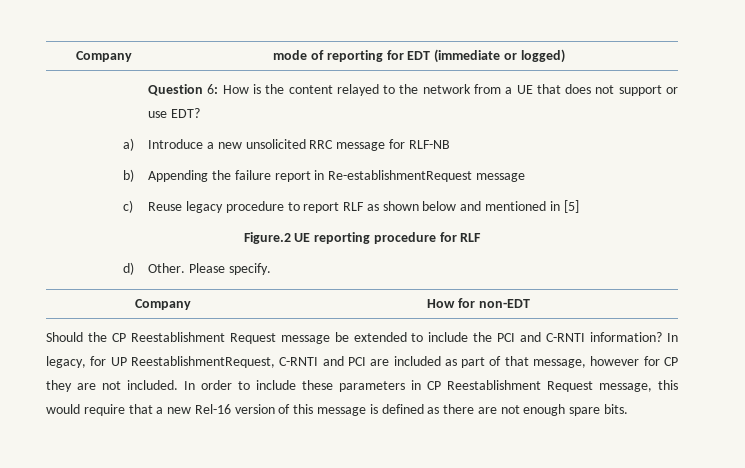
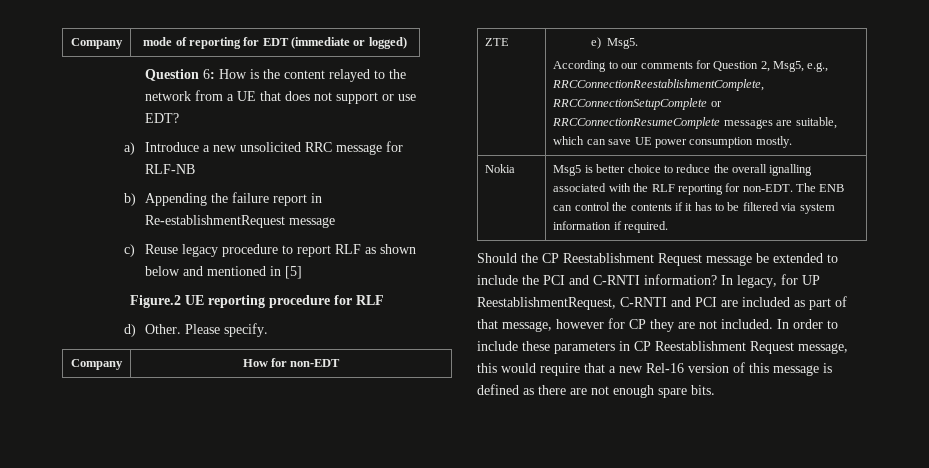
(530, 303) none -> [485,38,510,46] [590,37,639,49] [553,60,829,72] [552,79,765,91] [552,98,722,110] [552,117,837,129] [553,136,792,148] [485,164,516,173] [553,164,813,176] [553,183,845,195] [553,202,835,214] [553,221,669,233] // ZTE | e) Msg5. // According to our comments for Question 2, Msg5, e.g., RRCConnectionReestablishmentComplete, RRCConnectionSetupComplete or RRCConnectionResumeComplete messages are suitable, which can save UE power consumption mostly. // Nokia | Msg5 is better choice to reduce the overall ignalling associated with the RLF reporting for non-EDT. The ENB can control the contents if it has to be filtered via system information if required.

